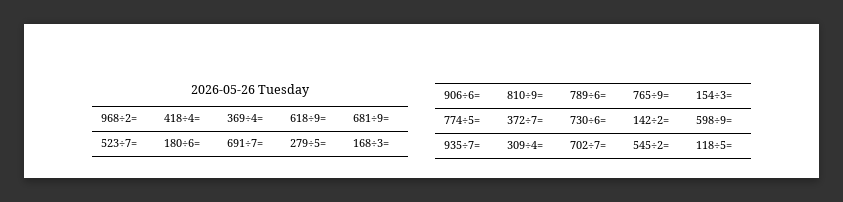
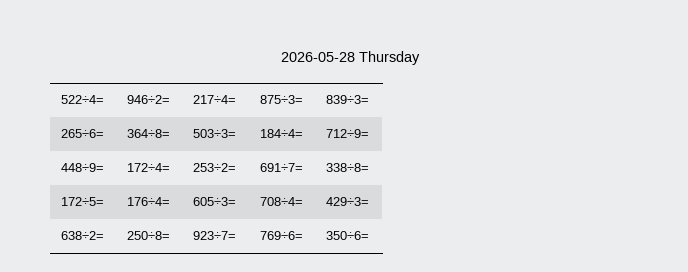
[190,84,311,97] [100,114,137,122] [163,114,200,122] [226,114,263,122] [289,114,326,122] [352,114,389,122] [100,139,137,147] [163,139,200,147] [226,139,263,147] [289,139,326,147] [352,139,389,147] [443,91,480,99] [506,91,543,99] [569,91,606,99] [632,91,669,99] [695,91,732,99] [443,116,480,124] [506,116,543,124] [569,116,606,124] [632,116,669,124] [695,116,732,124] [443,141,480,149] [506,141,543,149] [569,141,606,149] [632,141,669,149] [695,141,732,149] 2026-05-26 Tuesday // 968÷2= | 418÷4= | 369÷4= | 618÷9= | 681÷9= // 523÷7= | 180÷6= | 691÷7= | 279÷5= | 168÷3= // 906÷6= | 810÷9= | 789÷6= | 765÷9= | 154÷3= // 774÷5= | 372÷7= | 730÷6= | 142÷2= | 598÷9= // 935÷7= | 309÷4= | 702÷7= | 545÷2= | 118÷5= -> [281,51,420,65] [61,95,105,104] [127,95,171,104] [193,95,237,104] [260,95,304,104] [326,95,370,104] [61,129,105,138] [127,129,171,138] [193,129,237,138] [260,129,304,138] [326,129,370,138] [61,163,105,172] [127,163,171,172] [193,163,237,172] [260,163,304,172] [326,163,370,172] [61,197,105,206] [127,197,171,206] [193,197,237,206] [260,197,304,206] [326,197,370,206] [61,231,105,240] [127,231,171,240] [193,231,237,240] [260,231,304,240] [326,231,370,240] 2026-05-28 Thursday // 522÷4= | 946÷2= | 217÷4= | 875÷3= | 839÷3= // 265÷6= | 364÷8= | 503÷3= | 184÷4= | 712÷9= // 448÷9= | 172÷4= | 253÷2= | 691÷7= | 338÷8= // 172÷5= | 176÷4= | 605÷3= | 708÷4= | 429÷3= // 638÷2= | 250÷8= | 923÷7= | 769÷6= | 350÷6=

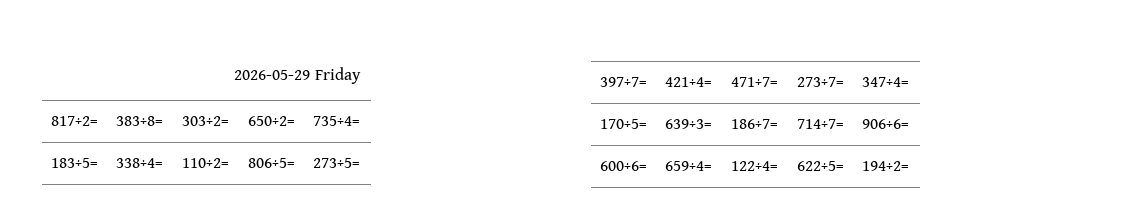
[281,51,420,65] [61,95,105,104] [127,95,171,104] [193,95,237,104] [260,95,304,104] [326,95,370,104] [61,129,105,138] [127,129,171,138] [193,129,237,138] [260,129,304,138] [326,129,370,138] [61,163,105,172] [127,163,171,172] [193,163,237,172] [260,163,304,172] [326,163,370,172] [61,197,105,206] [127,197,171,206] [193,197,237,206] [260,197,304,206] [326,197,370,206] [61,231,105,240] [127,231,171,240] [193,231,237,240] [260,231,304,240] [326,231,370,240] 2026-05-28 Thursday // 522÷4= | 946÷2= | 217÷4= | 875÷3= | 839÷3= // 265÷6= | 364÷8= | 503÷3= | 184÷4= | 712÷9= // 448÷9= | 172÷4= | 253÷2= | 691÷7= | 338÷8= // 172÷5= | 176÷4= | 605÷3= | 708÷4= | 429÷3= // 638÷2= | 250÷8= | 923÷7= | 769÷6= | 350÷6= -> [234,67,361,84] [50,116,98,126] [115,116,163,126] [181,116,229,126] [247,116,295,126] [312,116,360,126] [50,158,98,168] [115,158,163,168] [181,158,229,168] [247,158,295,168] [312,158,360,168] [599,77,647,87] [664,77,712,87] [730,77,778,87] [796,77,844,87] [861,77,909,87] [599,119,647,129] [664,119,712,129] [730,119,778,129] [796,119,844,129] [861,119,909,129] [599,161,647,171] [664,161,712,171] [730,161,778,171] [796,161,844,171] [861,161,909,171] 2026-05-29 Friday // 817÷2= | 383÷8= | 303÷2= | 650÷2= | 735÷4= // 183÷5= | 338÷4= | 110÷2= | 806÷5= | 273÷5= // 397÷7= | 421÷4= | 471÷7= | 273÷7= | 347÷4= // 170÷5= | 639÷3= | 186÷7= | 714÷7= | 906÷6= // 600÷6= | 659÷4= | 122÷4= | 622÷5= | 194÷2=

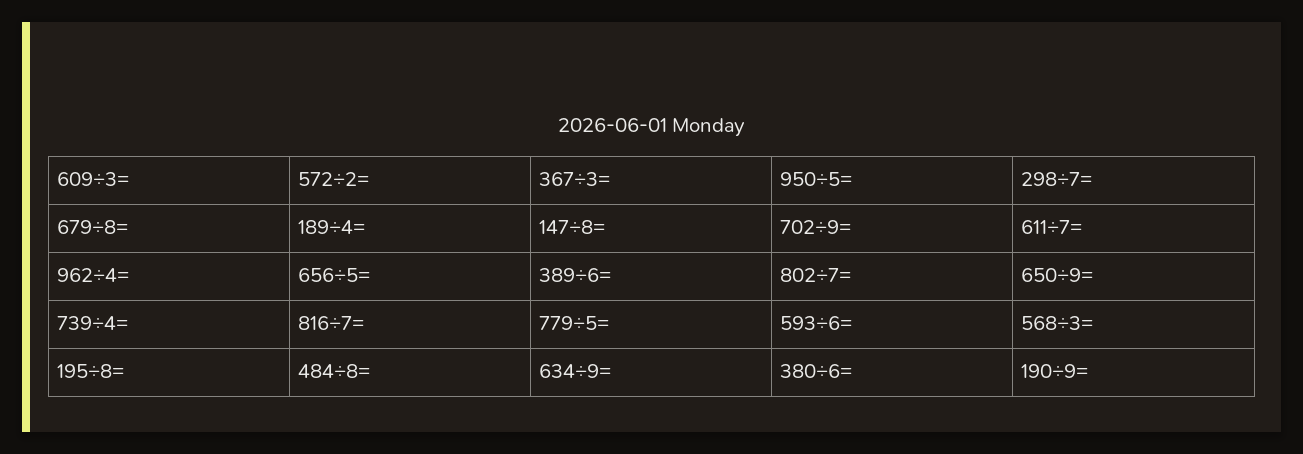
[234,67,361,84] [50,116,98,126] [115,116,163,126] [181,116,229,126] [247,116,295,126] [312,116,360,126] [50,158,98,168] [115,158,163,168] [181,158,229,168] [247,158,295,168] [312,158,360,168] [599,77,647,87] [664,77,712,87] [730,77,778,87] [796,77,844,87] [861,77,909,87] [599,119,647,129] [664,119,712,129] [730,119,778,129] [796,119,844,129] [861,119,909,129] [599,161,647,171] [664,161,712,171] [730,161,778,171] [796,161,844,171] [861,161,909,171] 2026-05-29 Friday // 817÷2= | 383÷8= | 303÷2= | 650÷2= | 735÷4= // 183÷5= | 338÷4= | 110÷2= | 806÷5= | 273÷5= // 397÷7= | 421÷4= | 471÷7= | 273÷7= | 347÷4= // 170÷5= | 639÷3= | 186÷7= | 714÷7= | 906÷6= // 600÷6= | 659÷4= | 122÷4= | 622÷5= | 194÷2= -> [557,118,746,137] [57,172,130,186] [298,172,370,186] [539,172,611,186] [780,172,853,186] [1021,172,1093,186] [57,220,129,234] [298,220,366,234] [539,220,606,234] [780,220,852,234] [1021,220,1083,234] [57,268,130,282] [298,268,371,282] [539,268,612,282] [780,268,852,282] [1021,268,1094,282] [57,316,129,330] [298,316,365,330] [539,316,610,330] [780,316,853,330] [1021,316,1094,330] [57,364,125,378] [298,364,371,378] [539,364,612,378] [780,364,853,378] [1021,364,1089,378] 2026-06-01 Monday // 609÷3= | 572÷2= | 367÷3= | 950÷5= | 298÷7= // 679÷8= | 189÷4= | 147÷8= | 702÷9= | 611÷7= // 962÷4= | 656÷5= | 389÷6= | 802÷7= | 650÷9= // 739÷4= | 816÷7= | 779÷5= | 593÷6= | 568÷3= // 195÷8= | 484÷8= | 634÷9= | 380÷6= | 190÷9=

